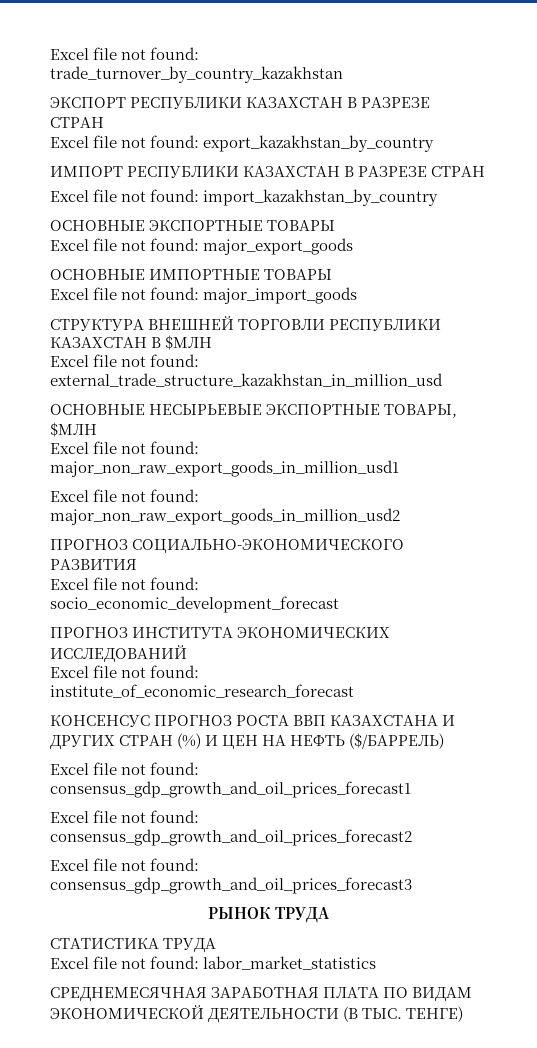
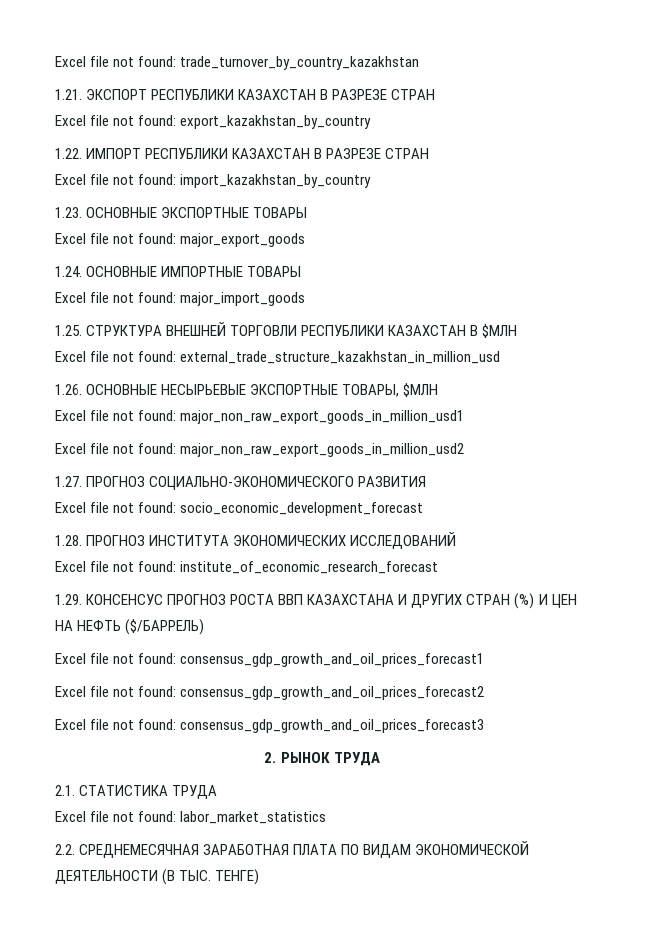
(343, 74) none -> [55,89,82,100] 1.21.
(435, 143) none -> [55,148,82,159] 1.22.
(439, 197) none -> [55,207,82,218] 1.23.
(354, 246) none -> [55,266,82,277] 1.24.
(358, 295) none -> [55,325,82,336] 1.25.
(443, 380) none -> [55,384,82,395] 1.26.
(400, 516) none -> [55,476,82,487] 1.27.
(339, 604) none -> [55,535,82,546] 1.28.
(354, 691) none -> [55,594,82,605] 1.29.
(412, 885) none -> [264,752,277,763] 2.
(331, 915) none -> [55,785,75,796] 2.1.
(377, 963) none -> [55,844,75,855] 2.2.

